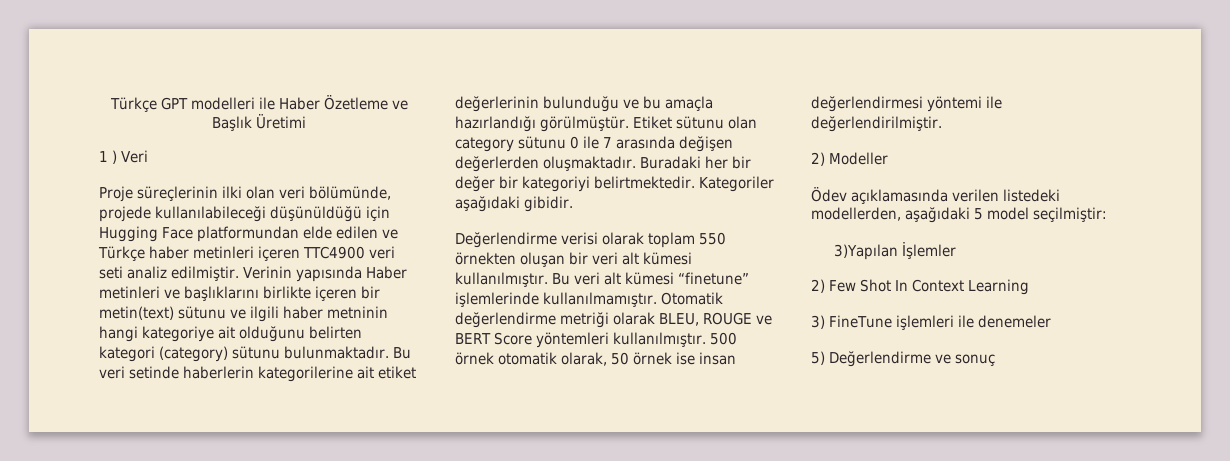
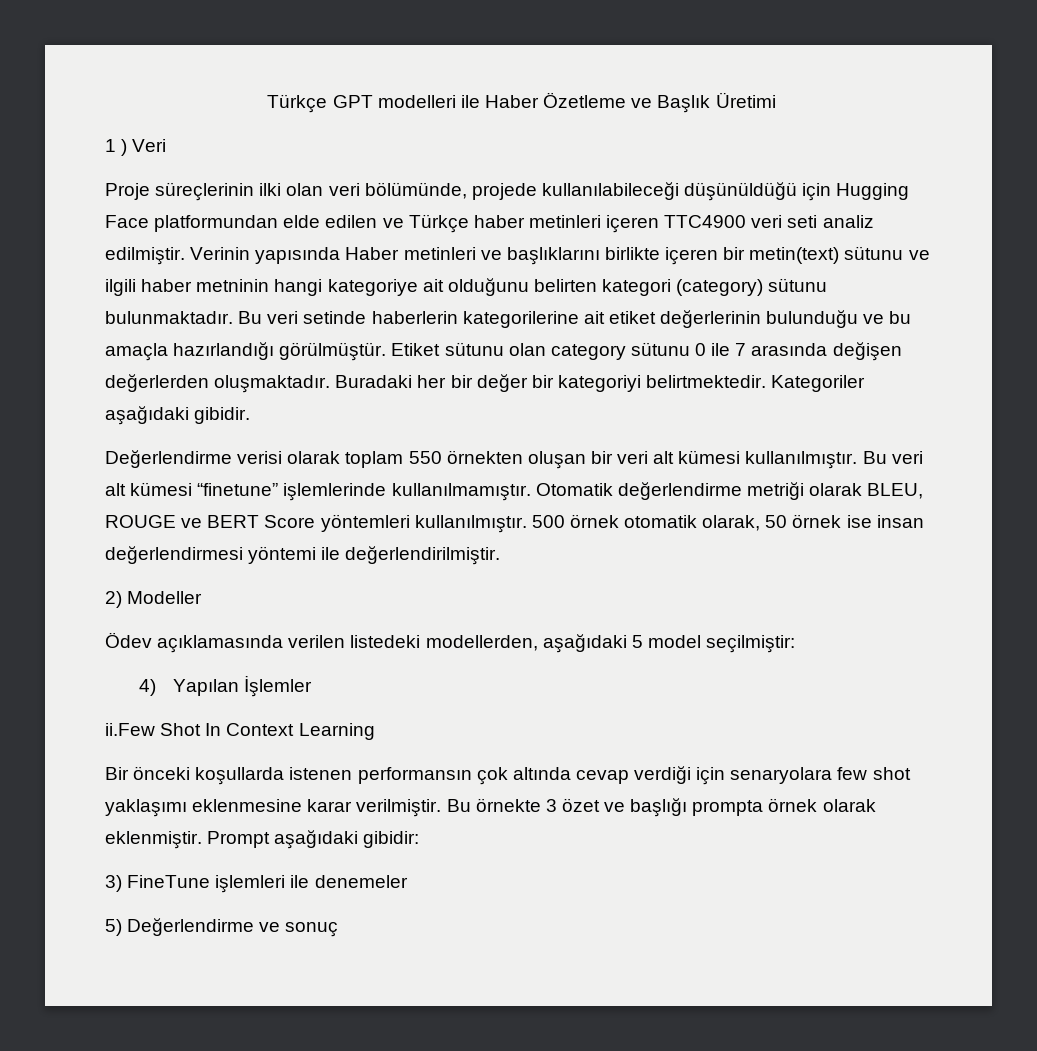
[833,244,898,260] 3)Yapılan -> [139,679,240,696] 4) Yapılan
[811,279,856,293] 2) Few -> [105,723,155,736] ii.Few
(1029, 287) none -> [105,766,911,785] [105,798,876,817] [105,830,420,849] // Bir önceki koşullarda istenen performansın çok altında cevap verdiği için senaryolara few shot yaklaşımı eklenmesine karar verilmiştir. Bu örnekte 3 özet ve başlığı prompta örnek olarak eklenmiştir. Prompt aşağıdaki gibidir:

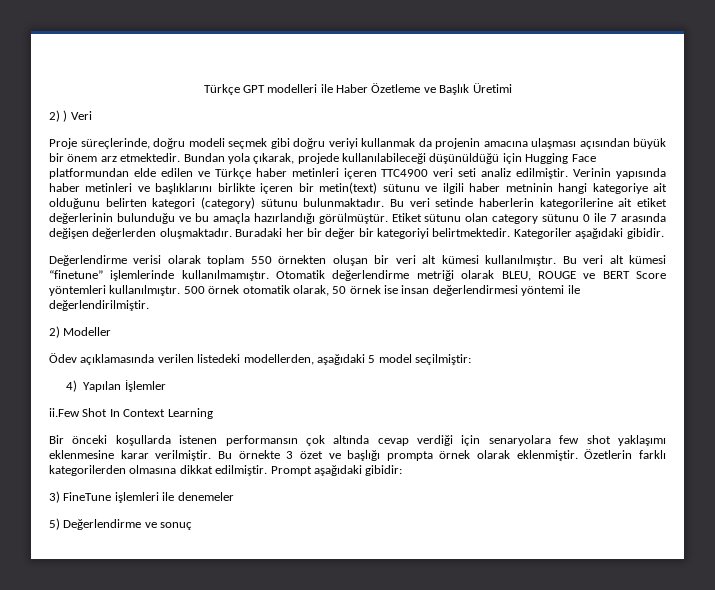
[105,139,116,152] 1 -> [49,110,60,122] 2)
[155,182,467,201] süreçlerinin ilki olan veri bölümünde, -> [80,138,666,149] [49,153,295,164] süreçlerinde, doğru modeli seçmek gibi doğru veriyi kullanmak da projenin amacına ulaşması açısından büyük bir önem arz etmektedir. Bundan yola çıkarak,
[345,247,400,260] Haber -> [49,183,80,192] haber
(202, 840) none -> [584,449,666,459] [49,465,268,476] Özetlerin farklı kategorilerden olmasına dikkat edilmiştir.

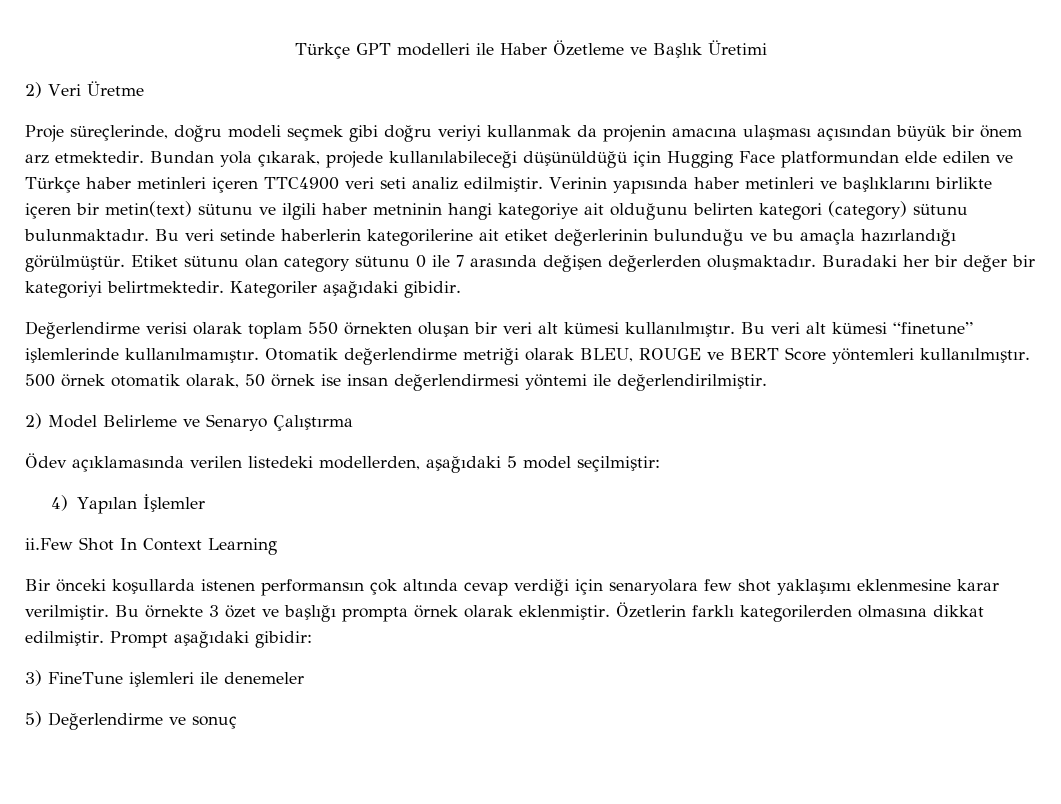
[63,110,68,122] ) -> (42, 90) none
(92, 115) none -> [86,81,144,96] Üretme
[63,327,112,336] Modeller -> [48,414,353,431] Model Belirleme ve Senaryo Çalıştırma

